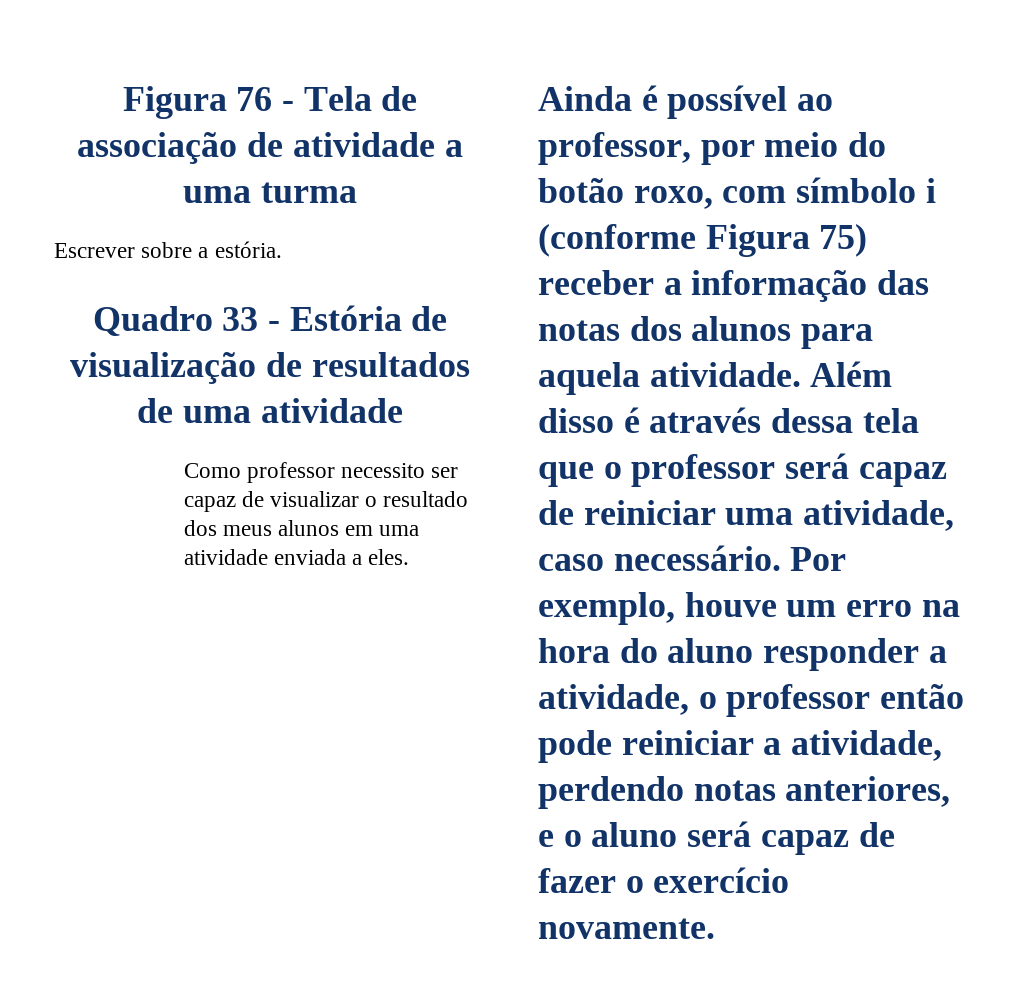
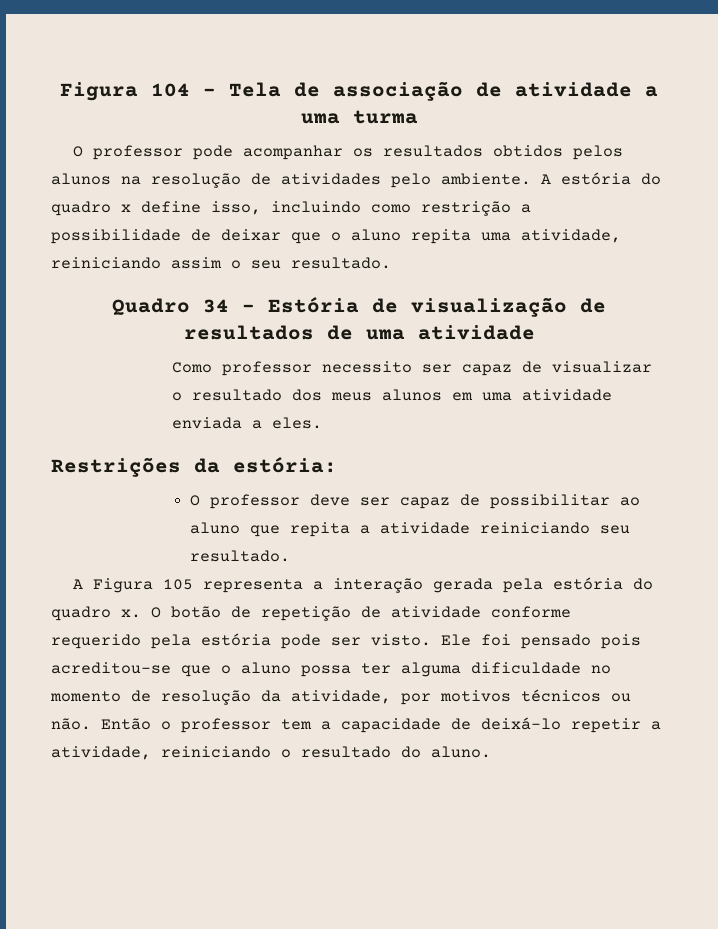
[122,86,273,119] Figura 76 -> [60,82,190,101] Figura 104
[54,241,282,258] Escrever sobre a estória. -> [72,145,623,160] [51,172,661,188] [51,201,531,216] [51,229,621,244] [51,257,391,269] O professor pode acompanhar os resultados obtidos pelos alunos na resolução de atividades pelo ambiente. A estória do quadro x define isso, incluindo como restrição a possibilidade de deixar que o aluno repita uma atividade, reiniciando assim o seu resultado.
[222,307,259,331] 33 -> [203,299,229,313] 34
[538,85,834,119] [538,132,887,165] [538,177,936,209] [538,224,868,257] [538,270,930,302] [538,316,874,349] [538,361,893,395] [538,407,919,433] [538,453,947,487] [538,500,955,531] [538,545,847,571] [538,592,960,625] [538,638,947,671] [538,684,965,717] [538,730,943,763] [538,776,951,809] [538,821,895,855] [538,867,790,893] [538,918,715,939] Ainda é possível ao professor, por meio do botão roxo, com símbolo i (conforme Figura 75) receber a informação das notas dos alunos para aquela atividade. Além disso é através dessa tela que o professor será capaz de reiniciar uma atividade, caso necessário. Por exemplo, houve um erro na hora do aluno responder a atividade, o professor então pode reiniciar a atividade, perdendo notas anteriores, e o aluno será capaz de fazer o exercício novamente. -> [51,457,337,477] [190,494,641,509] [190,522,631,537] [190,550,291,562] [72,577,653,593] [51,606,571,621] [51,633,641,649] [51,662,611,677] [50,689,631,705] [51,717,661,733] [51,746,491,760] Restrições da estória: // O professor deve ser capaz de possibilitar ao aluno que repita a atividade reiniciando seu resultado. // A Figura 105 representa a interação gerada pela estória do quadro x. O botão de repetição de atividade conforme requerido pela estória pode ser visto. Ele foi pensado pois acreditou-se que o aluno possa ter alguma dificuldade no momento de resolução da atividade, por motivos técnicos ou não. Então o professor tem a capacidade de deixá-lo repetir a atividade, reiniciando o resultado do aluno.

